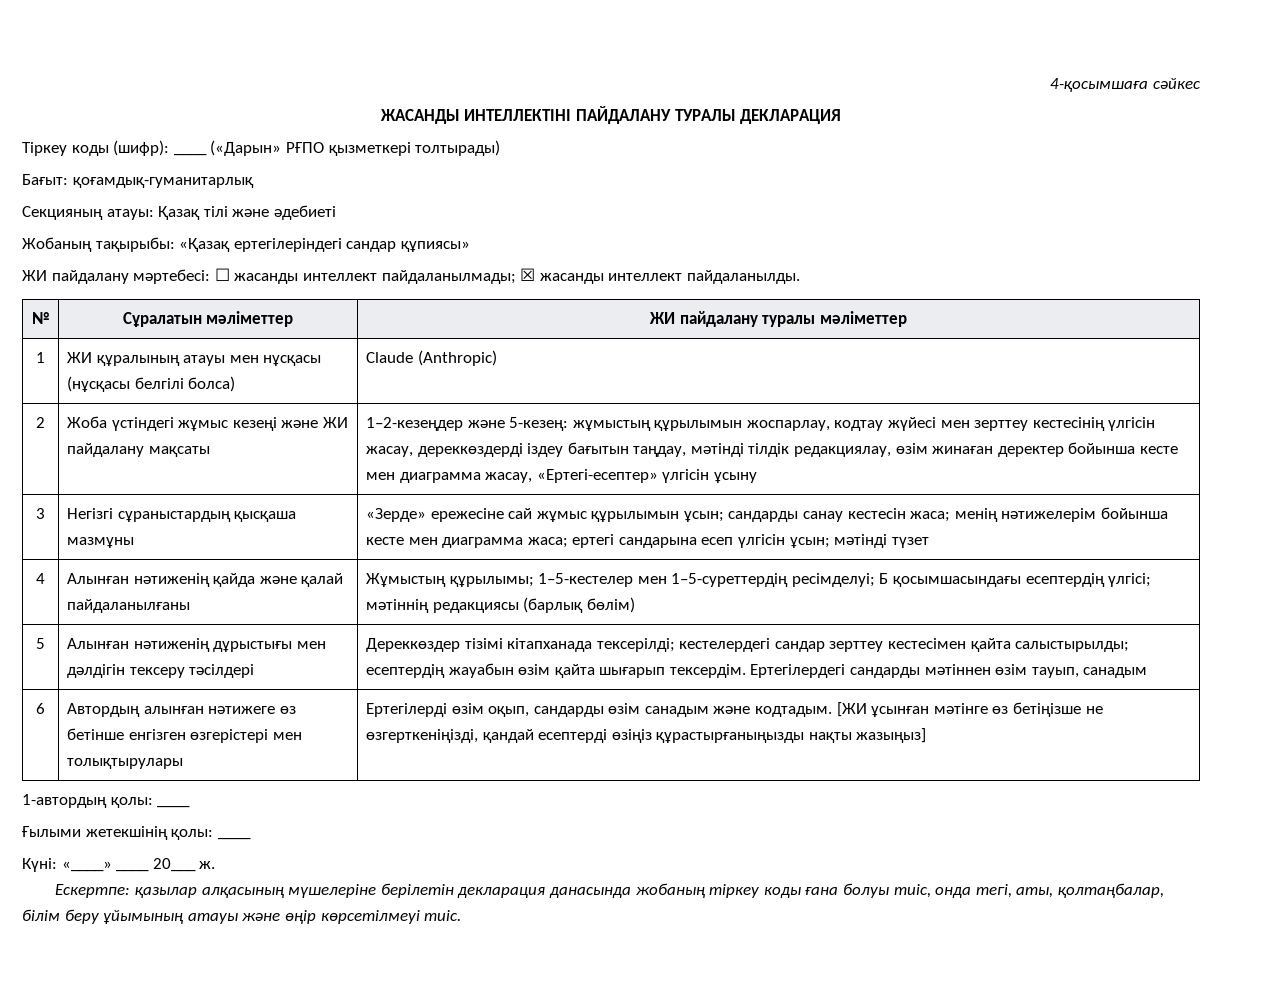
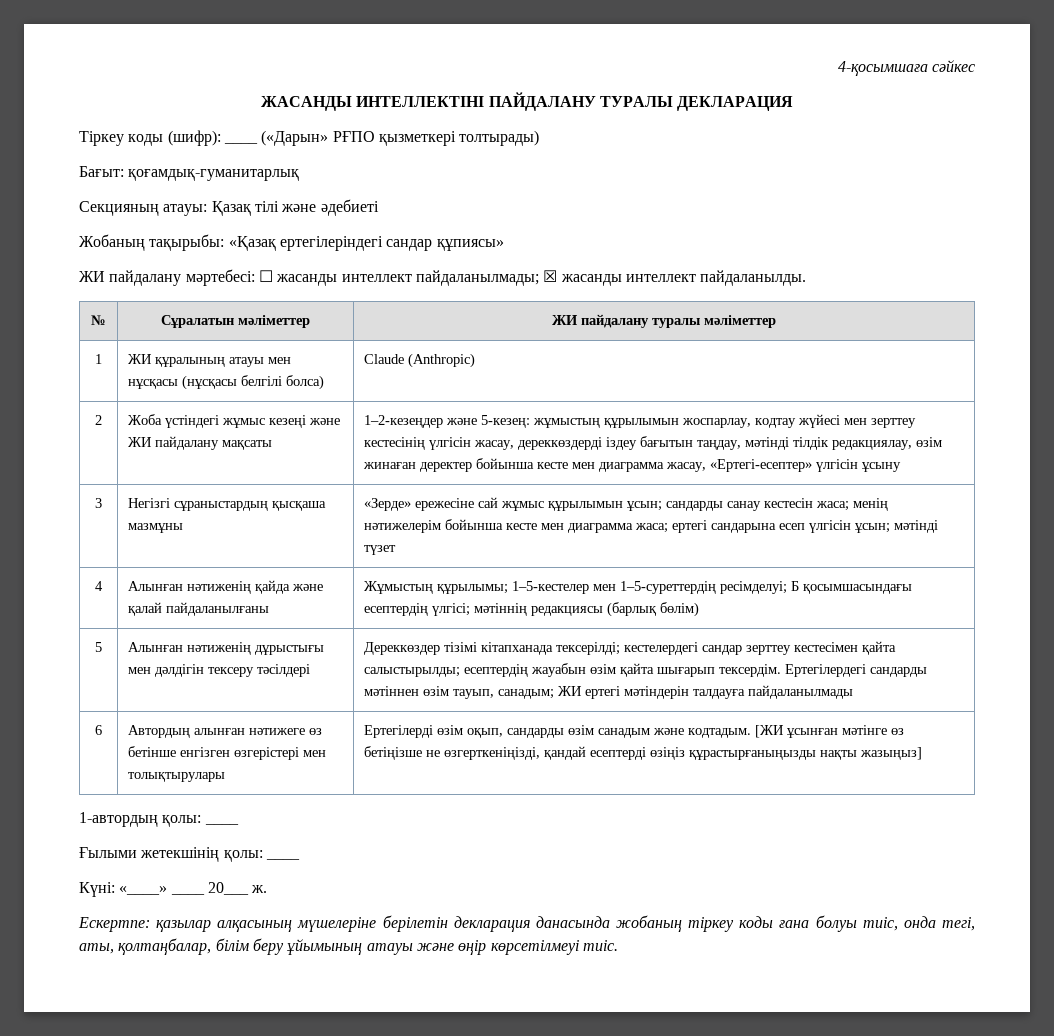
[1083,667,1148,678] санадым -> [498,685,854,699] санадым; ЖИ ертегі мәтіндерін талдауға пайдаланылмады

